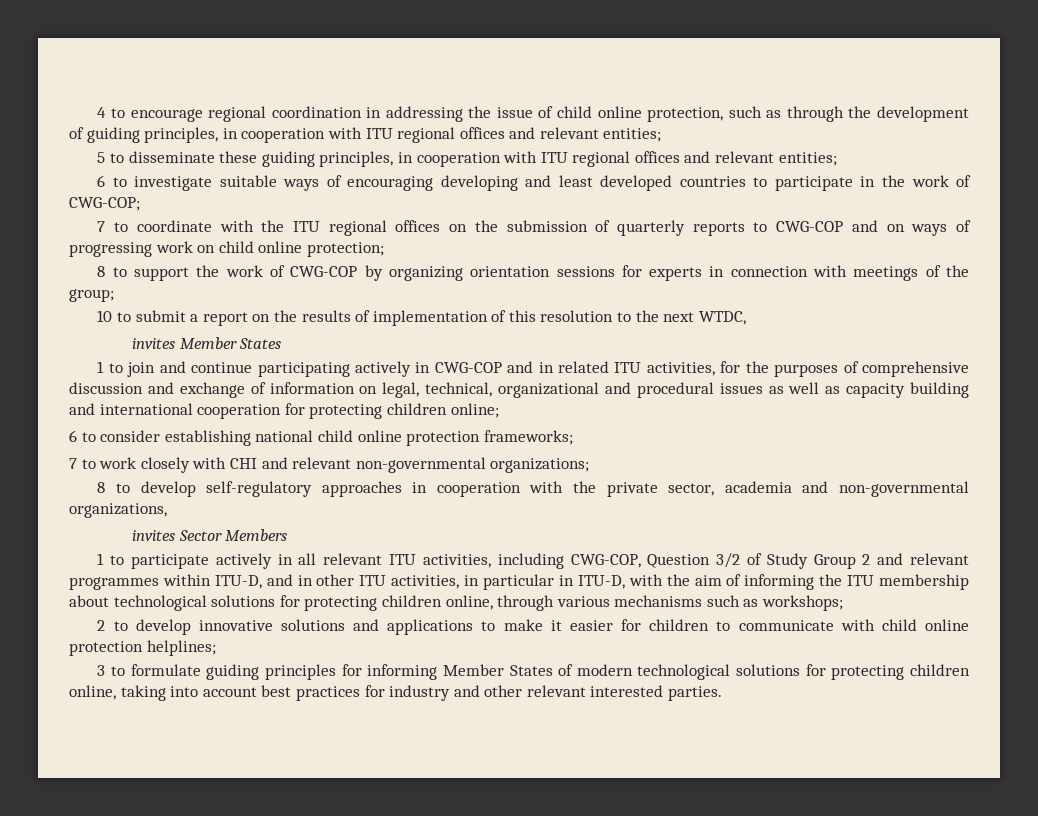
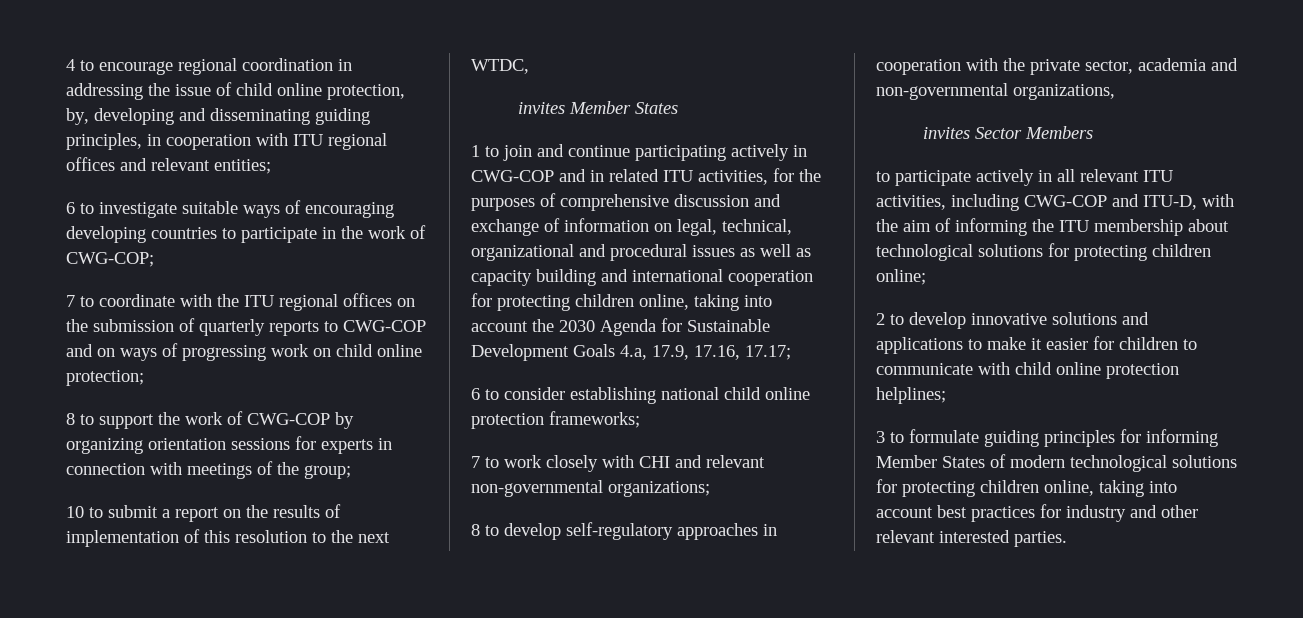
[728,106,969,122] [69,127,662,143] [97,151,258,163] such as through the development of guiding principles, in cooperation with ITU regional offices and relevant entities; // 5 to disseminate these -> [66,108,310,125] by, developing and disseminating
[525,175,673,191] and least developed -> (146, 234) none
[450,403,499,418] online; -> [639,294,772,311] [471,318,770,336] [471,344,791,361] online, taking into account the 2030 Agenda for Sustainable Development Goals 4.a, 17.9, 17.16, 17.17;
[97,553,105,565] 1 -> (1093, 132) none
[570,553,970,569] [69,574,574,590] CWG-COP, Question 3/2 of Study Group 2 and relevant programmes within ITU-D, and in other ITU activities, in particular in -> [1024,194,1139,207] CWG-COP and
[445,595,844,611] online, through various mechanisms such as workshops; -> [876,269,926,285] online;

